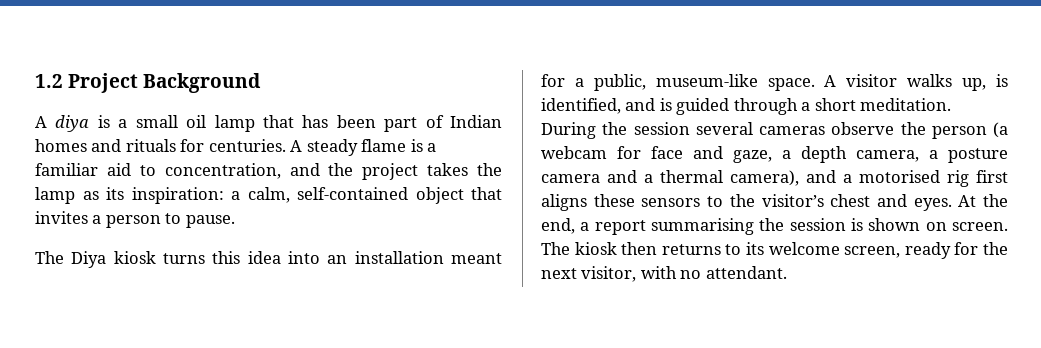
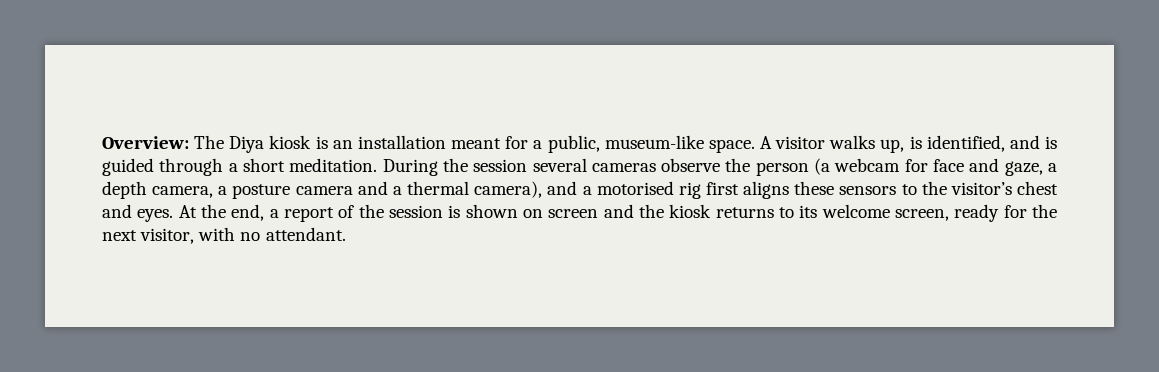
[35,73,262,93] [35,115,503,132] [35,139,437,156] [35,163,502,180] [35,187,502,204] [35,211,235,228] [35,251,321,268] 1.2 Project Background // A diya is a small oil lamp that has been part of Indian homes and rituals for centuries. A steady flame is a familiar aid to concentration, and the project takes the lamp as its inspiration: a calm, self-contained object that invites a person to pause. // The Diya kiosk turns this idea into -> [102,135,328,153] Overview: The Diya kiosk is
[651,218,754,235] summarising -> [338,205,355,218] of
[952,222,1008,231] [541,242,658,255] screen. The kiosk then -> [548,204,712,218] screen and the kiosk

